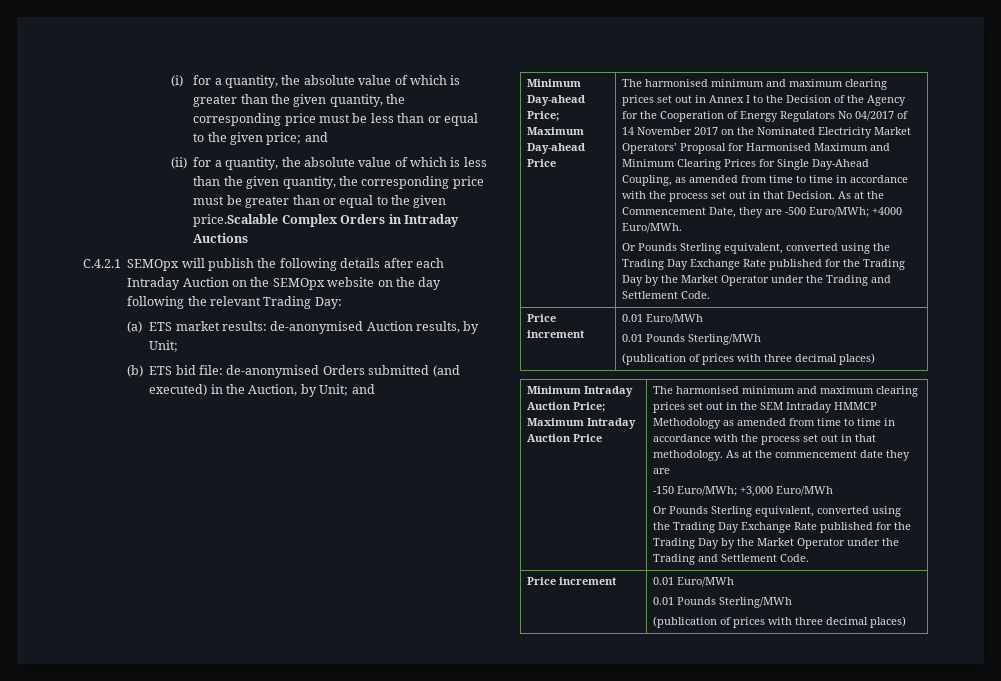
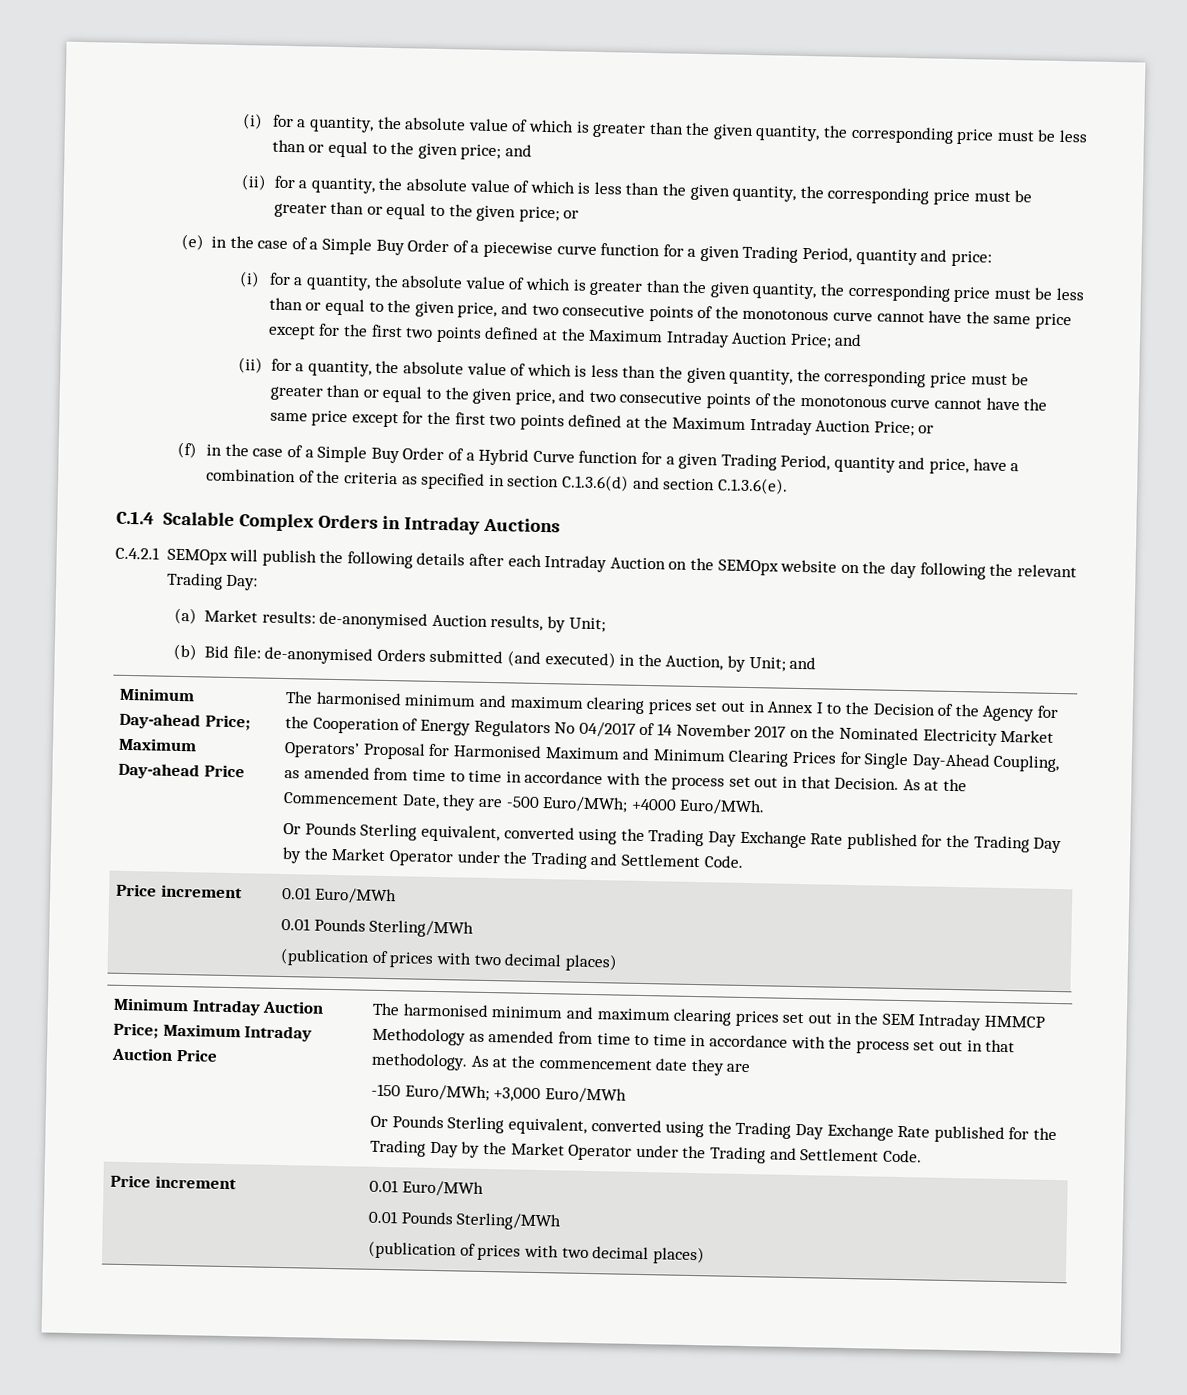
[193,214,279,227] price.Scalable -> [518,206,580,223] [180,233,992,267] [239,271,1086,303] [268,297,1073,330] [267,323,863,349] [238,357,1030,389] [269,384,1048,411] [269,410,935,437] [176,441,1020,475] [206,468,788,495] [116,510,235,527] price; or // (e) in the case of a Simple Buy Order of a piecewise curve function for a given Trading Period, quantity and price: // (i) for a quantity, the absolute value of which is greater than the given quantity, the corresponding price must be less than or equal to the given price, and two consecutive points of the monotonous curve cannot have the same price except for the first two points defined at the Maximum Intraday Auction Price; and // (ii) for a quantity, the absolute value of which is less than the given quantity, the corresponding price must be greater than or equal to the given price, and two consecutive points of the monotonous curve cannot have the same price except for the first two points defined at the Maximum Intraday Auction Price; or // (f) in the case of a Simple Buy Order of a Hybrid Curve function for a given Trading Period, quantity and price, have a combination of the criteria as specified in section C.1.3.6(d) and section C.1.3.6(e). // C.1.4 Scalable
[149,321,220,331] ETS market -> [204,609,259,623] Market
[149,365,196,375] ETS bid -> [204,645,230,658] Bid
[764,354,793,362] three -> [473,954,501,966] two
[795,617,824,625] three -> [561,1247,589,1259] two

